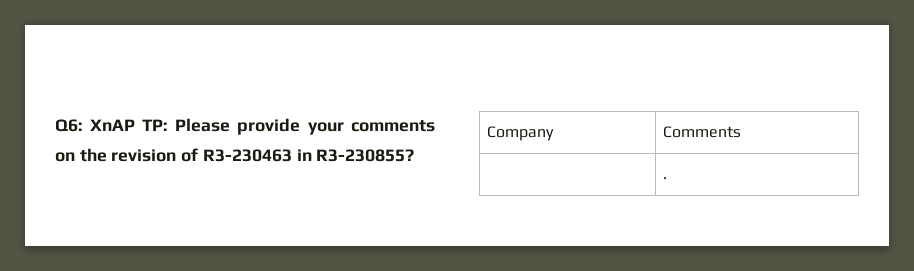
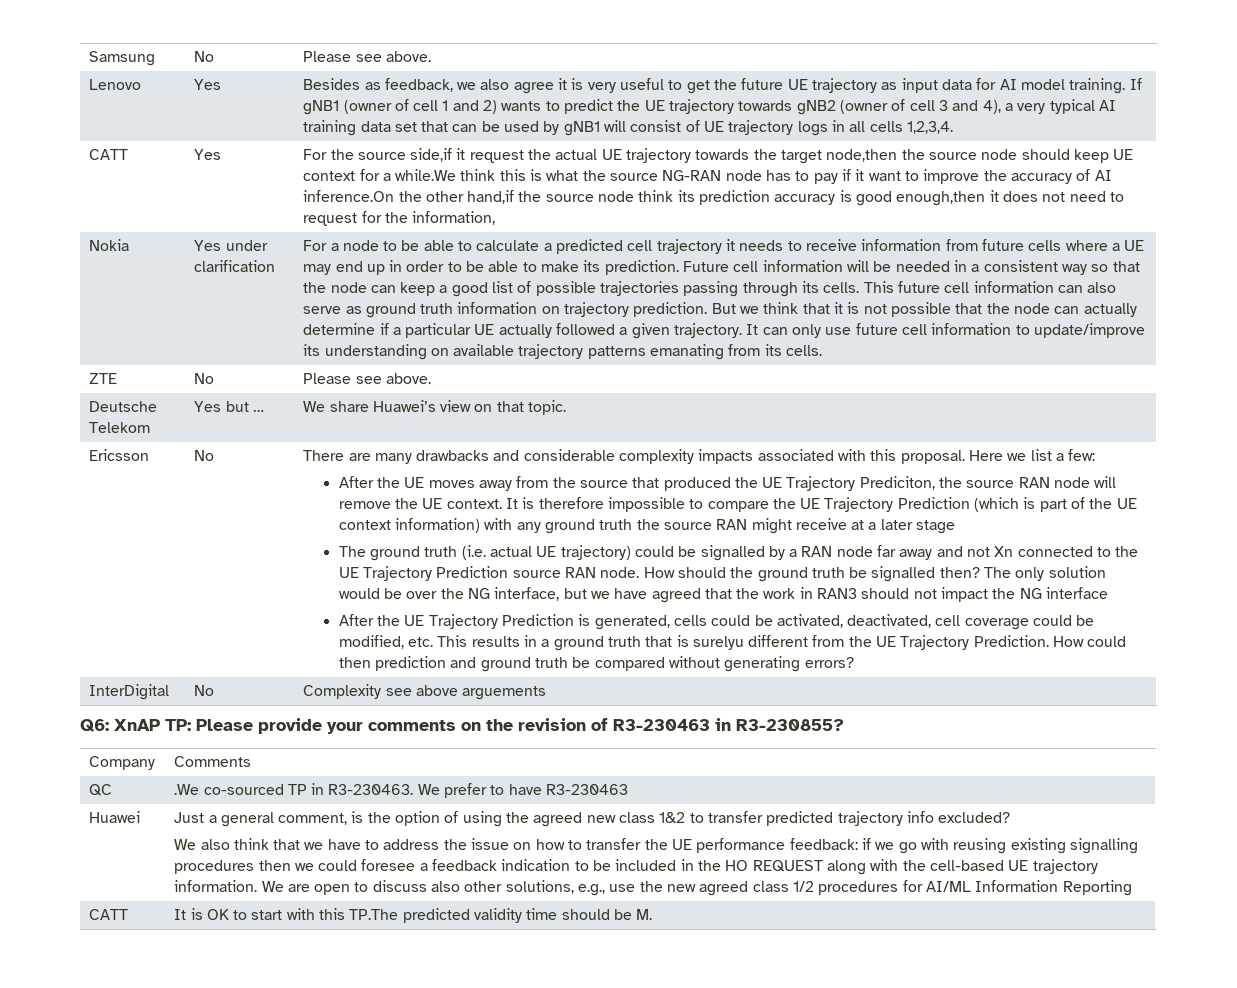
(55, 125) none -> [89,51,156,66] [194,51,215,62] [303,51,431,62] [89,79,142,90] [194,79,222,90] [303,78,1142,94] [303,99,1116,115] [303,120,953,136] [89,149,129,160] [194,149,222,160] [303,148,1134,164] [303,169,1112,184] [303,190,1124,206] [303,211,496,226] [89,239,130,251] [194,240,268,251] [194,260,276,272] [303,239,1145,254] [303,260,1140,275] [303,281,1117,297] [303,302,1137,318] [303,323,1145,339] [303,344,823,360] [89,373,118,384] [194,373,215,384] [303,373,431,384] [89,401,158,412] [89,422,151,433] [194,401,264,412] [303,400,567,415] [89,449,150,461] [194,450,215,461] [303,449,1096,464] [338,476,1117,491] [338,497,1137,512] [338,518,956,534] [338,545,1139,561] [338,566,1106,582] [338,587,1109,603] [338,614,1095,630] [338,635,1127,651] [338,656,854,672] [89,684,170,700] [194,685,215,696] [303,684,547,700] Samsung | No | Please see above. // Lenovo | Yes | Besides as feedback, we also agree it is very useful to get the future UE trajectory as input data for AI model training. If gNB1 (owner of cell 1 and 2) wants to predict the UE trajectory towards gNB2 (owner of cell 3 and 4), a very typical AI training data set that can be used by gNB1 will consist of UE trajectory logs in all cells 1,2,3,4. // CATT | Yes | For the source side,if it request the actual UE trajectory towards the target node,then the source node should keep UE context for a while.We think this is what the source NG-RAN node has to pay if it want to improve the accuracy of AI inference.On the other hand,if the source node think its prediction accuracy is good enough,then it does not need to request for the information, // Nokia | Yes under clarification | For a node to be able to calculate a predicted cell trajectory it needs to receive information from future cells where a UE may end up in order to be able to make its prediction. Future cell information will be needed in a consistent way so that the node can keep a good list of possible trajectories passing through its cells. This future cell information can also serve as ground truth information on trajectory prediction. But we think that it is not possible that the node can actually determine if a particular UE actually followed a given trajectory. It can only use future cell information to update/improve its understanding on available trajectory patterns emanating from its cells. // ZTE | No | Please see above. // Deutsche Telekom | Yes but … | We share Huawei’s view on that topic. // Ericsson | No | There are many drawbacks and considerable complexity impacts associated with this proposal. Here we list a few: // After the UE moves away from the source that produced the UE Trajectory Prediciton, the source RAN node will remove the UE context. It is therefore impossible to compare the UE Trajectory Prediction (which is part of the UE context information) with any ground truth the source RAN might receive at a later stage // The ground truth (i.e. actual UE trajectory) could be signalled by a RAN node far away and not Xn connected to the UE Trajectory Prediction source RAN node. How should the ground truth be signalled then? The only solution would be over the NG interface, but we have agreed that the work in RAN3 should not impact the NG interface // After the UE Trajectory Prediction is generated, cells could be activated, deactivated, cell coverage could be modified, etc. This results in a ground truth that is surelyu different from the UE Trajectory Prediction. How could then prediction and ground truth be compared without generating errors? // InterDigital | No | Complexity see above arguements //
[663,177,668,179] | . -> [89,784,113,796] [174,783,629,798] [89,811,141,823] [174,811,1011,827] [174,838,1138,854] [174,859,1098,875] [174,880,1132,896] [89,909,129,920] [174,908,653,923] QC | .We co-sourced TP in R3-230463. We prefer to have R3-230463 // Huawei | Just a general comment, is the option of using the agreed new class 1&2 to transfer predicted trajectory info excluded? // We also think that we have to address the issue on how to transfer the UE performance feedback: if we go with reusing existing signalling procedures then we could foresee a feedback indication to be included in the HO REQUEST along with the cell-based UE trajectory information. We are open to discuss also other solutions, e.g., use the new agreed class 1/2 procedures for AI/ML Information Reporting // CATT | It is OK to start with this TP.The predicted validity time should be M.

